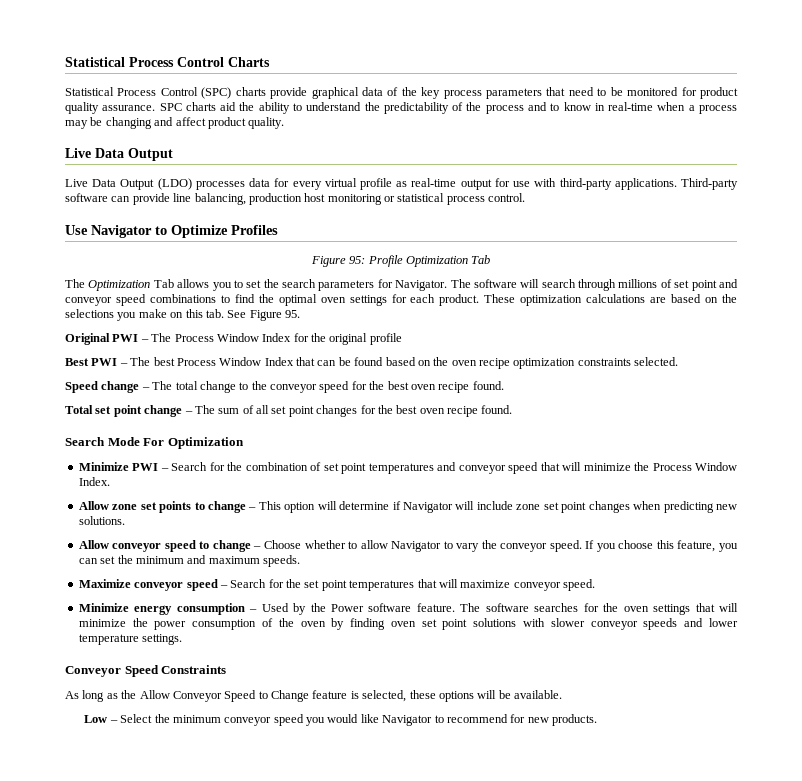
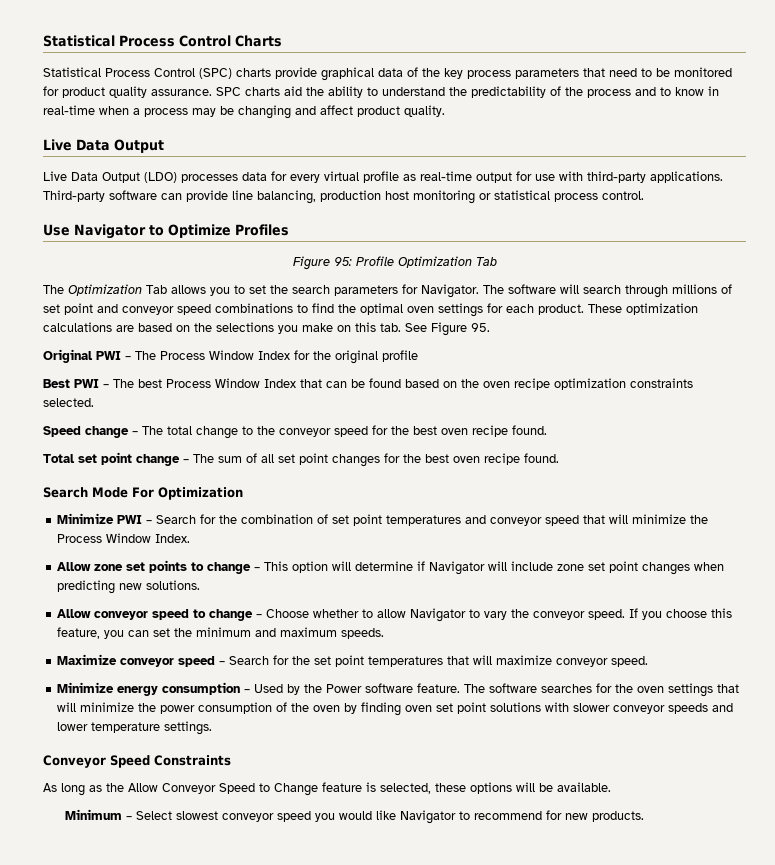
[84,715,108,723] Low -> [64,809,122,820] Minimum
[154,714,221,723] the minimum -> [175,811,218,820] slowest

